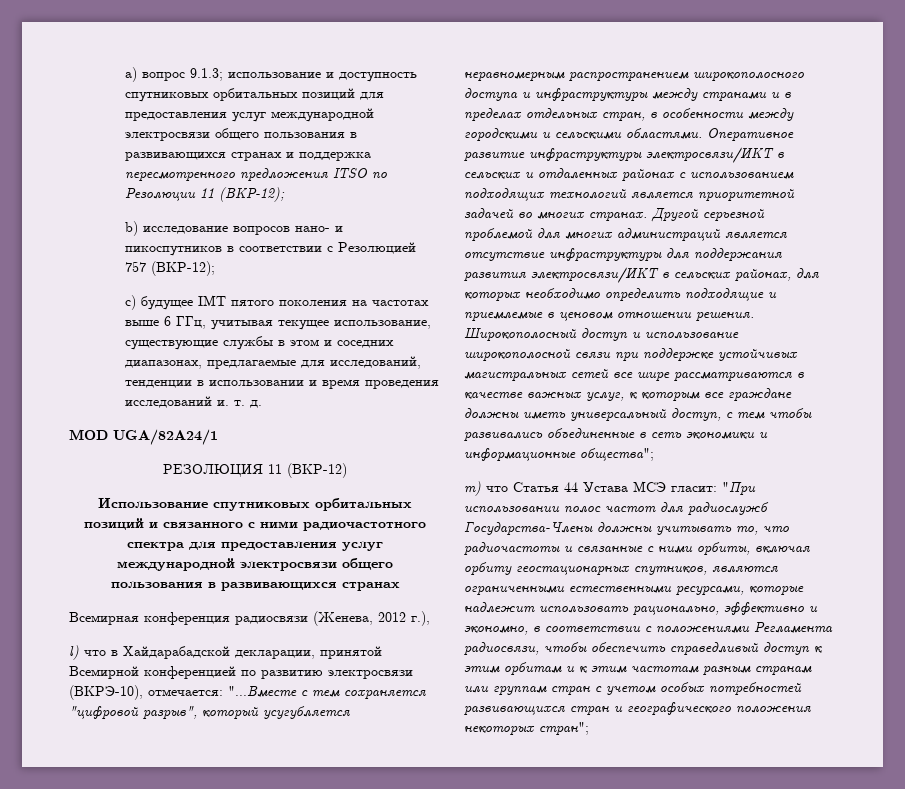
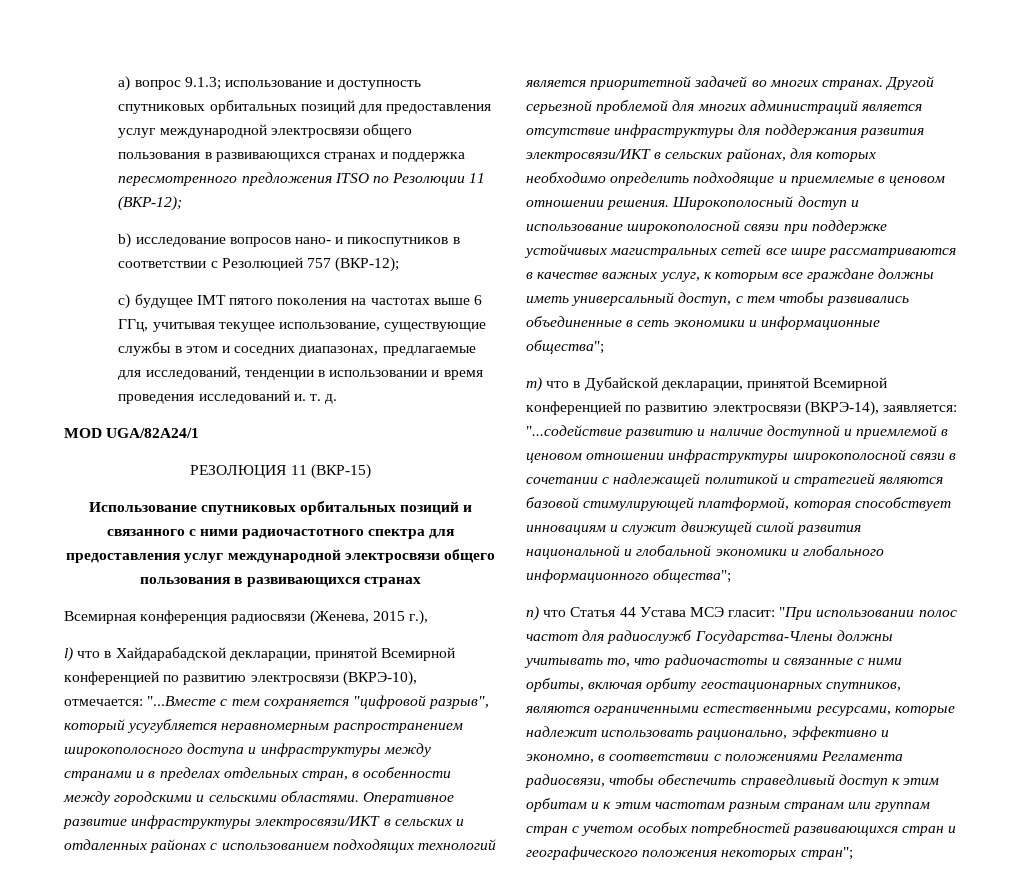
[287,463,347,478] (ВКР-12) -> [310,464,371,479] (ВКР-15)
[378,612,406,622] 2012 -> [372,611,405,621] 2015
(508, 489) none -> [573,377,888,391] [526,401,957,416] [526,425,949,439] [526,449,956,463] [526,473,944,487] [526,497,951,511] [526,521,861,535] [526,545,884,559] [526,569,732,583] [526,606,567,621] в Дубайской декларации, принятой Всемирной конференцией по развитию электросвязи (ВКРЭ-14), заявляется: "...содействие развитию и наличие доступной и приемлемой в ценовом отношении инфраструктуры широкополосной связи в сочетании с надлежащей политикой и стратегией являются базовой стимулирующей платформой, которая способствует инновациям и служит движущей силой развития национальной и глобальной экономики и глобального информационного общества"; // n) что

